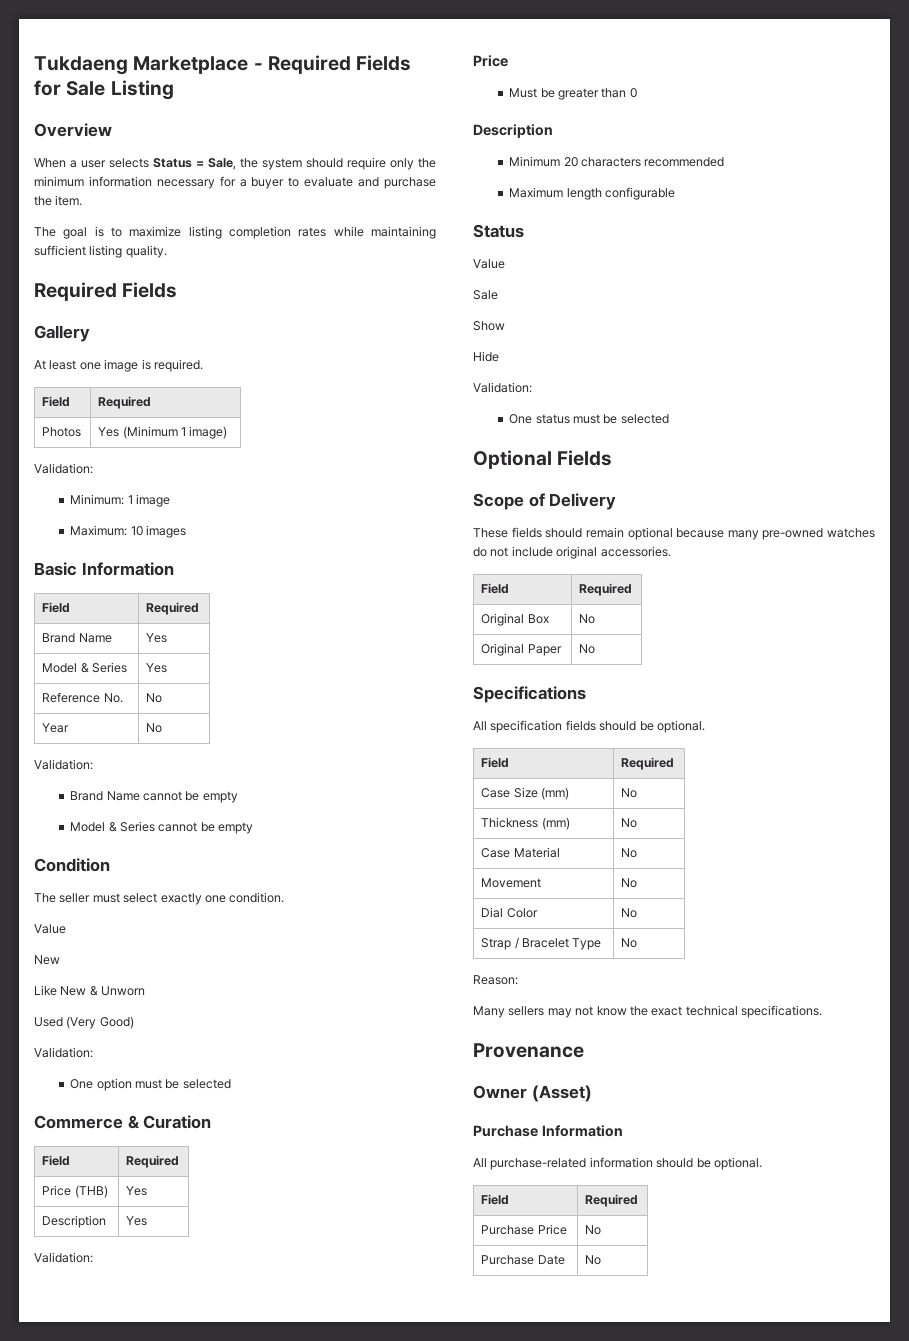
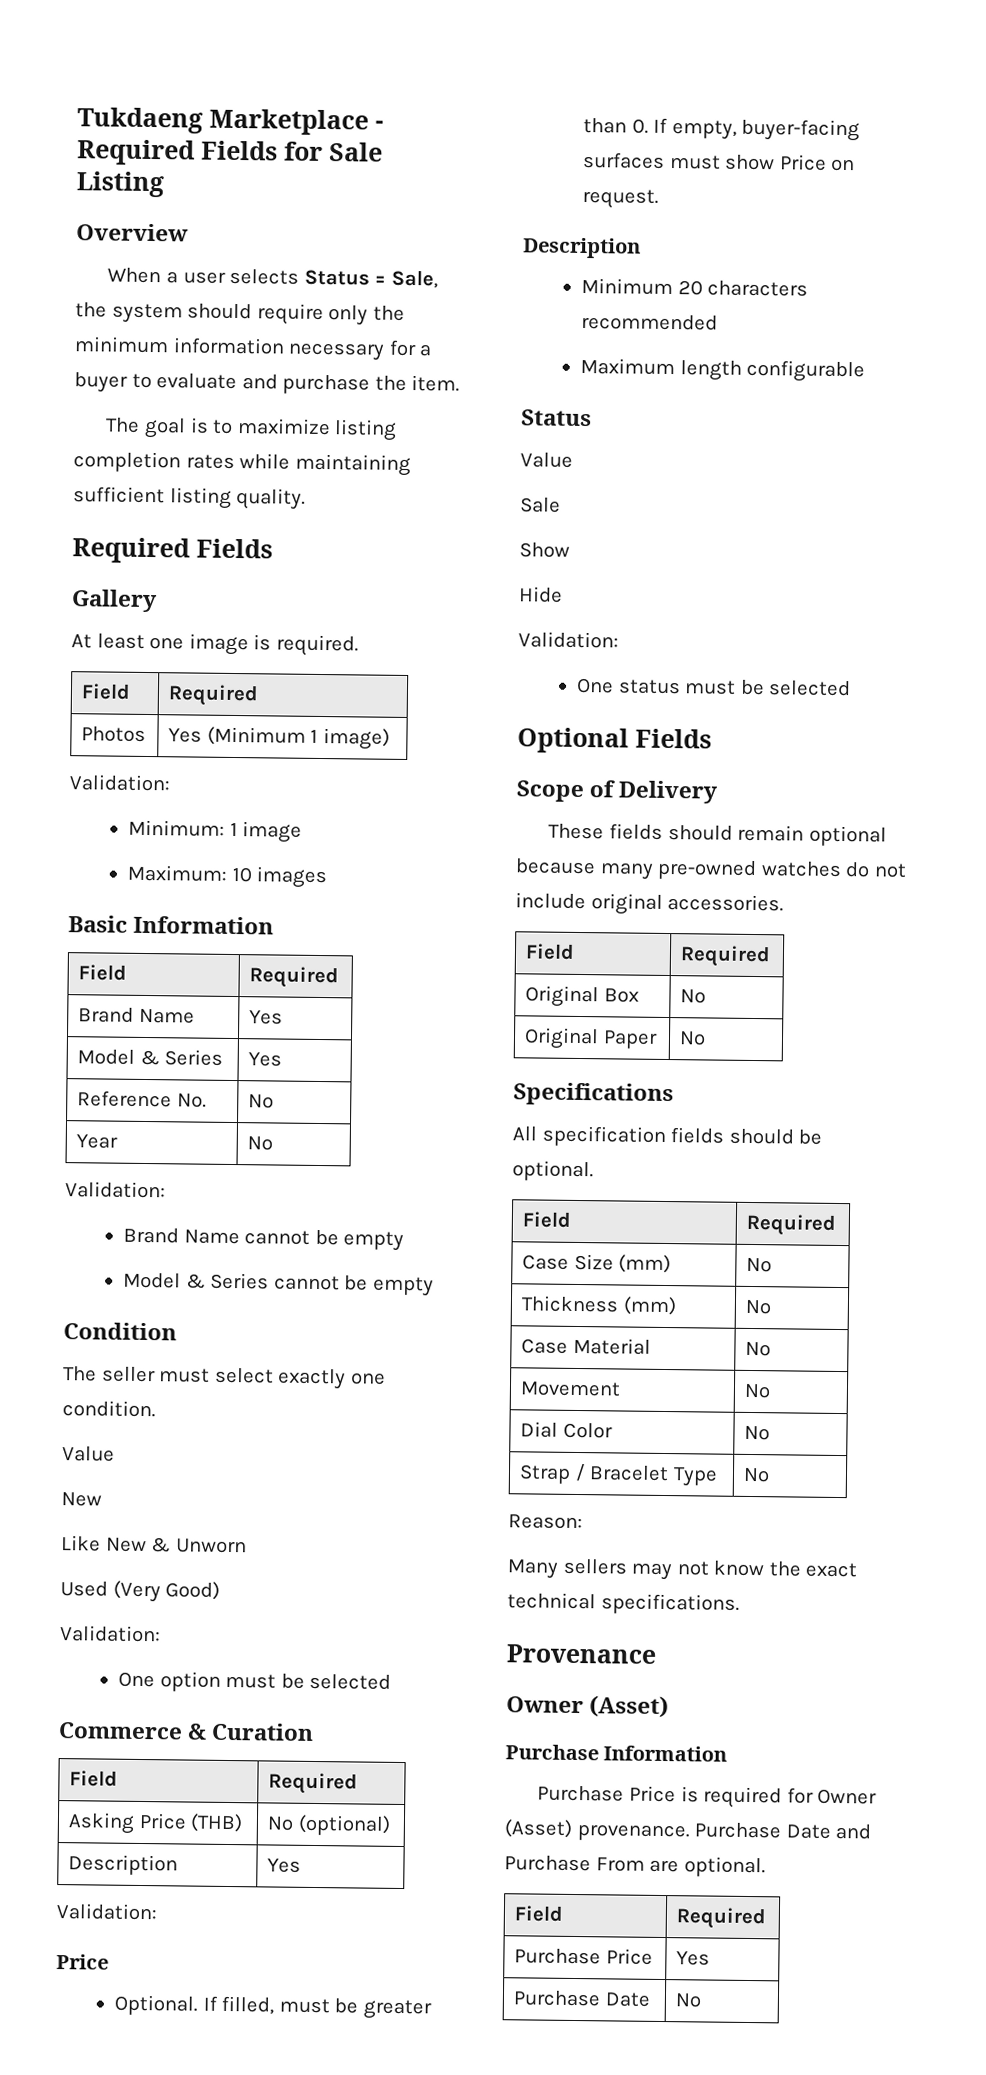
(180, 1161) none -> [68,1812,136,1834] Asking
[126,1186,148,1196] Yes -> [267,1814,391,1836] No (optional)
[509,88,637,100] Must be greater than 0 -> [114,1994,432,2020] [583,117,861,142] [583,151,856,172] [582,188,660,209] Optional. If filled, must be greater than 0. If empty, buyer-facing surfaces must show Price on request.
[473,1157,711,1170] All purchase-related information should be -> [537,1785,878,1809] [504,1819,872,1842] [504,1855,680,1873] Purchase Price is required for Owner (Asset) provenance. Purchase Date and Purchase From are
[585,1225,602,1235] No -> [676,1951,711,1966] Yes

